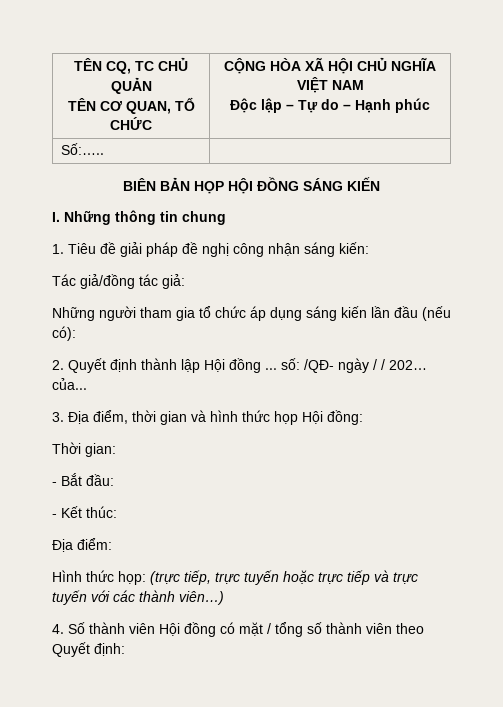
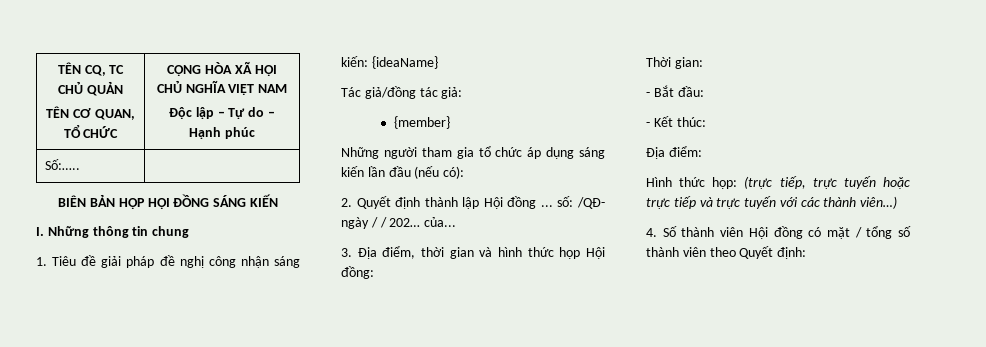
(369, 248) none -> [371,56,438,69] {ideaName}
(185, 281) none -> [393,116,450,129] // {member}

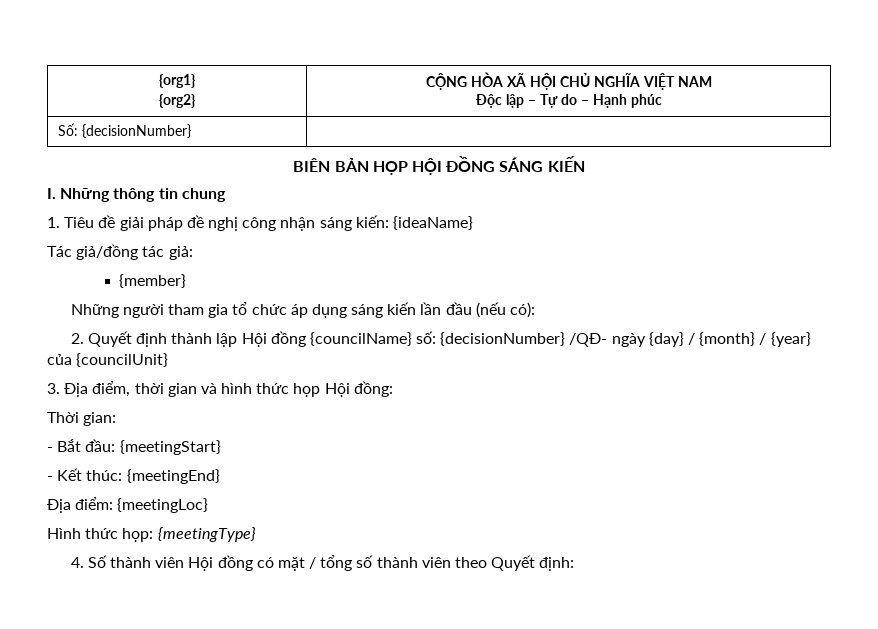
[57,62,125,76] [58,81,123,96] [46,106,135,120] [63,125,119,138] TÊN CQ, TC CHỦ QUẢN // TÊN CƠ QUAN, TỔ CHỨC -> [159,74,195,88] [159,94,195,108] {org1} // {org2}
[45,159,81,170] Số:….. -> [57,123,191,138] Số: {decisionNumber}
[540,196,606,209] [341,217,457,229] ... số: /QĐ- ngày / / 202… của... -> [309,331,811,347] [47,353,169,367] {councilName} số: {decisionNumber} /QĐ- ngày {day} / {month} / {year} của {councilUnit}
(704, 91) none -> [119,440,221,455] {meetingStart}
(706, 122) none -> [126,469,220,484] {meetingEnd}
(702, 151) none -> [117,498,209,513] {meetingLoc}
[744,176,910,189] [646,196,898,209] (trực tiếp, trực tuyến hoặc trực tiếp và trực tuyến với các thành viên…) -> [157,527,256,542] {meetingType}

